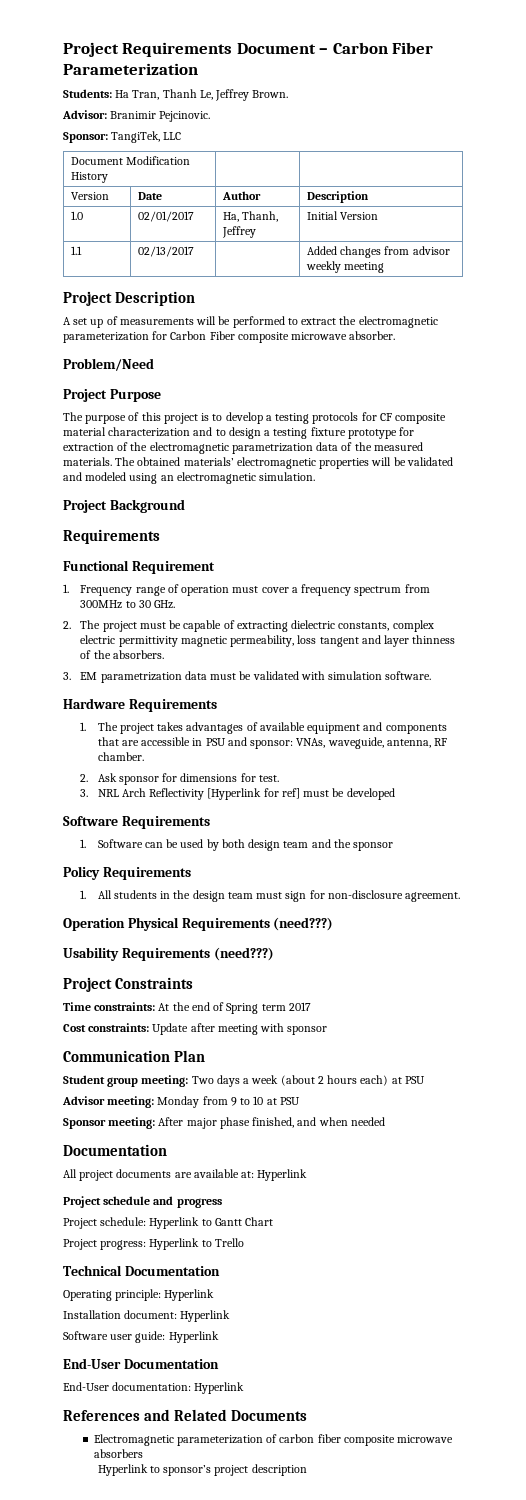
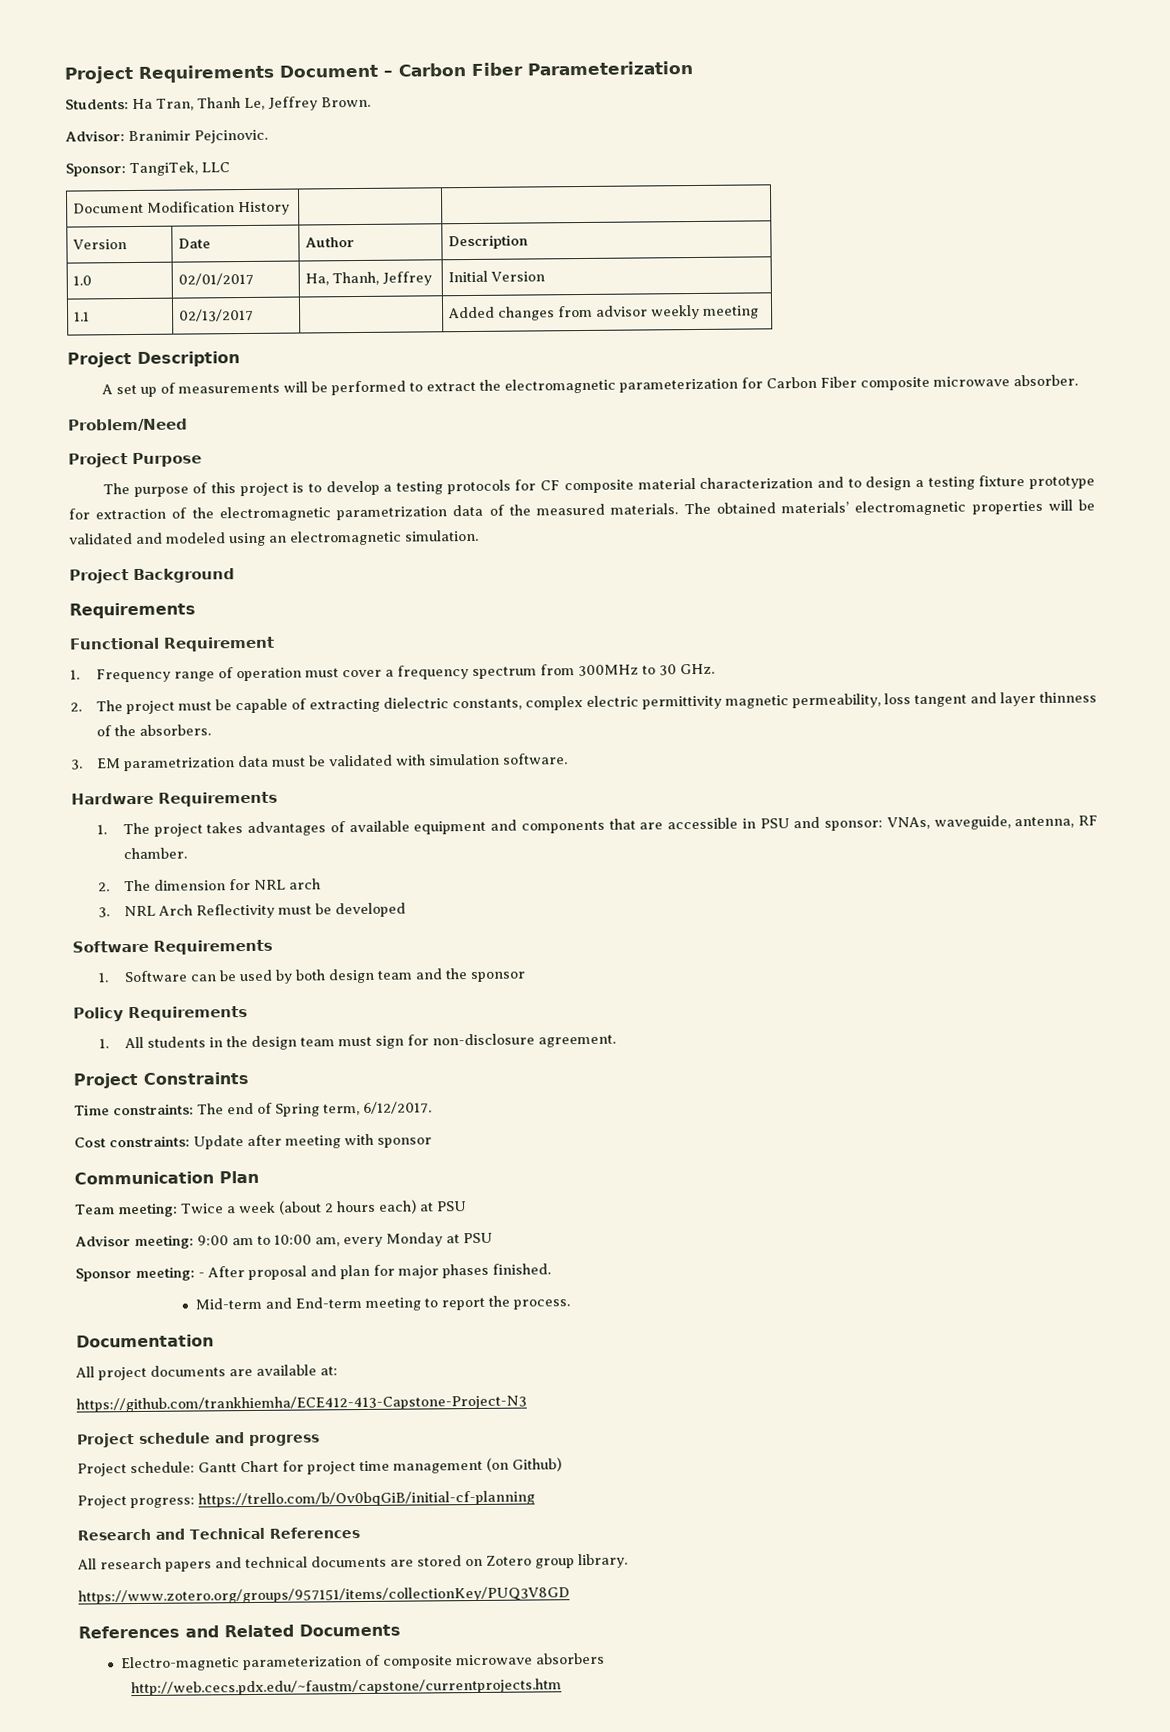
[97,773,279,785] Ask sponsor for dimensions for test. -> [123,878,321,892] The dimension for NRL arch
[207,788,300,800] [Hyperlink for ref] -> (275, 911) none
[63,917,334,931] [63,947,274,961] // Operation Physical Requirements (need???) // Usability Requirements (need???) -> (616, 1041) none
[158,1002,190,1011] At the -> [197,1103,224,1115] The
[261,1002,311,1011] term 2017 -> [323,1101,432,1116] term, 6/12/2017.
[63,1075,240,1087] Student group meeting: Two days -> [74,1202,224,1218] Team meeting: Twice
[157,1096,300,1108] [63,1117,385,1129] Monday from 9 to 10 at PSU // Sponsor meeting: After major phase finished, and when needed -> [197,1232,493,1248] [75,1263,551,1282] [194,1295,570,1311] 9:00 am to 10:00 am, every Monday at PSU // Sponsor meeting: - After proposal and plan for major phases finished. // Mid-term and End-term meeting to report the process.
[257,1169,308,1181] Hyperlink -> [76,1394,527,1413] // https://github.com/trankhiemha/ECE412-413-Capstone-Project-N3
[149,1217,212,1229] Hyperlink to -> (195, 1467) none
[63,1238,244,1250] [63,1265,220,1276] [63,1289,215,1301] [63,1310,231,1322] [63,1331,219,1343] [63,1358,219,1369] [63,1382,245,1394] // Project progress: Hyperlink to Trello // Technical Documentation // Operating principle: Hyperlink // Installation document: Hyperlink // Software user guide: Hyperlink // End-User Documentation // End-User documentation: Hyperlink -> [282,1457,562,1475] [77,1490,535,1509] [77,1527,360,1541] [77,1553,628,1572] [78,1586,570,1605] for project time management (on Github) // Project progress: https://trello.com/b/Ov0bqGiB/initial-cf-planning // Research and Technical References // All research papers and technical documents are stored on Zotero group library. // https://www.zotero.org/groups/957151/items/collectionKey/PUQ3V8GD
[93,1434,174,1446] Electromagnetic -> [120,1656,240,1672] Electro-magnetic
[279,1434,341,1443] carbon fiber -> (381, 1660) none
[97,1464,307,1476] Hyperlink to sponsor’s project description -> [130,1678,562,1697] http://web.cecs.pdx.edu/~faustm/capstone/currentprojects.htm

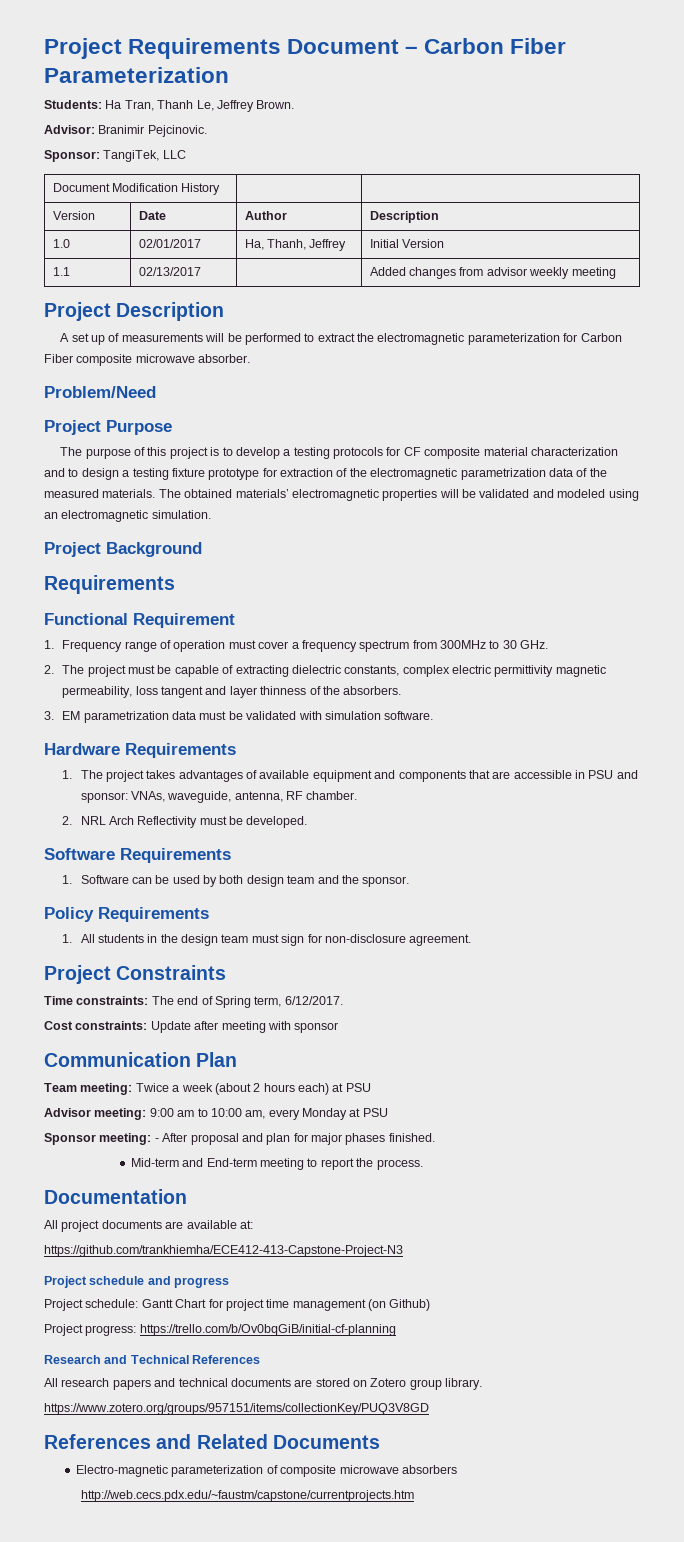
[123,878,321,892] [97,907,110,918] The dimension for NRL arch // 3. -> (73, 820) none
[334,902,406,918] developed -> [246,816,308,828] developed.
[469,971,526,983] sponsor -> [362,876,410,887] sponsor.

